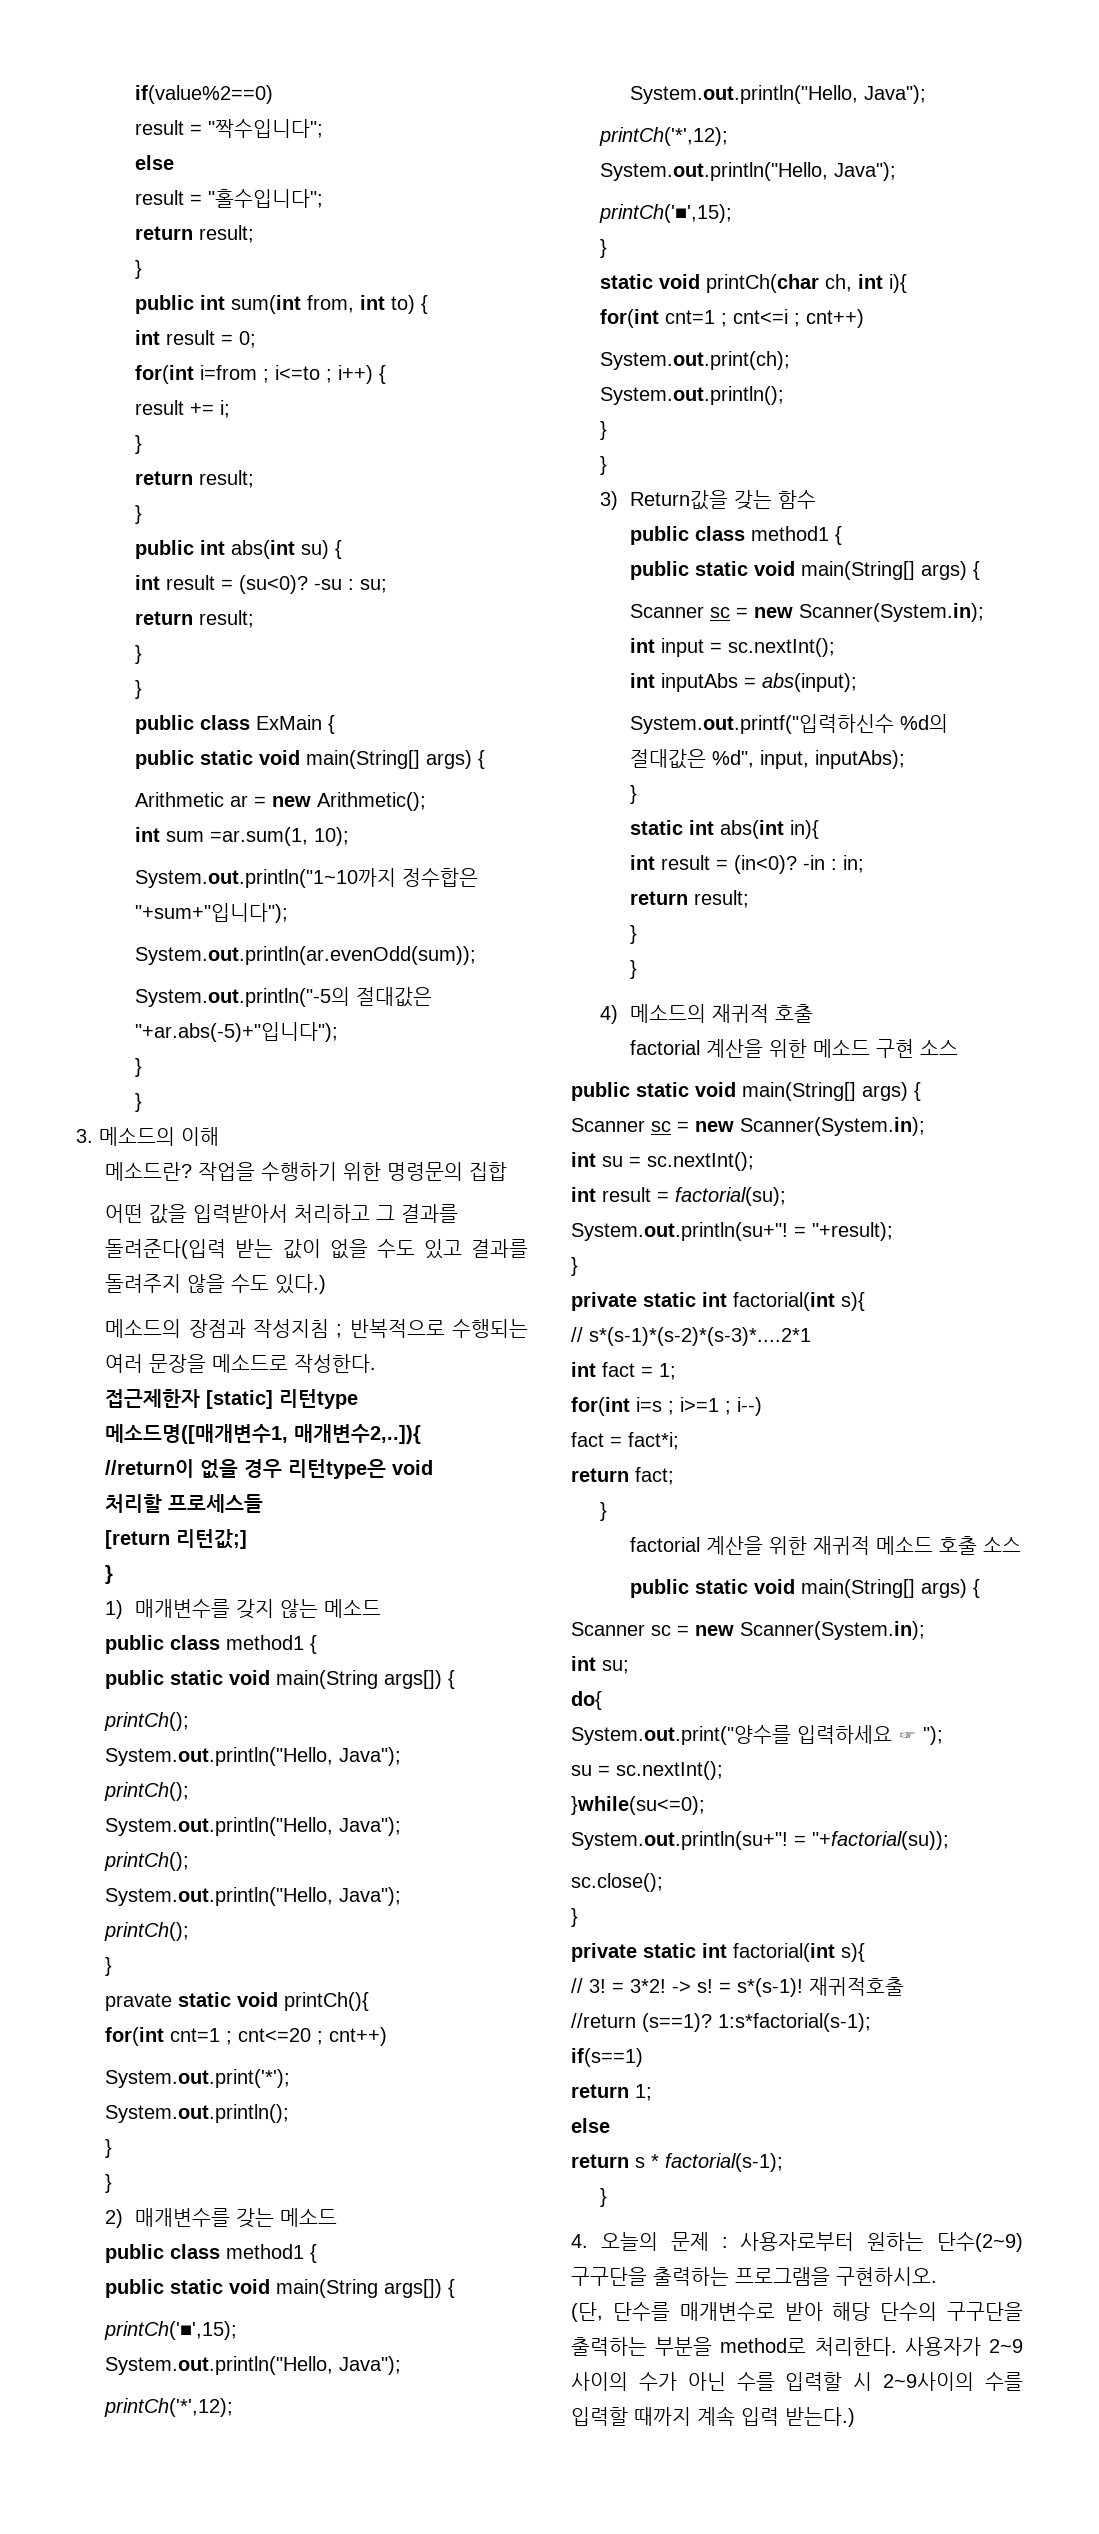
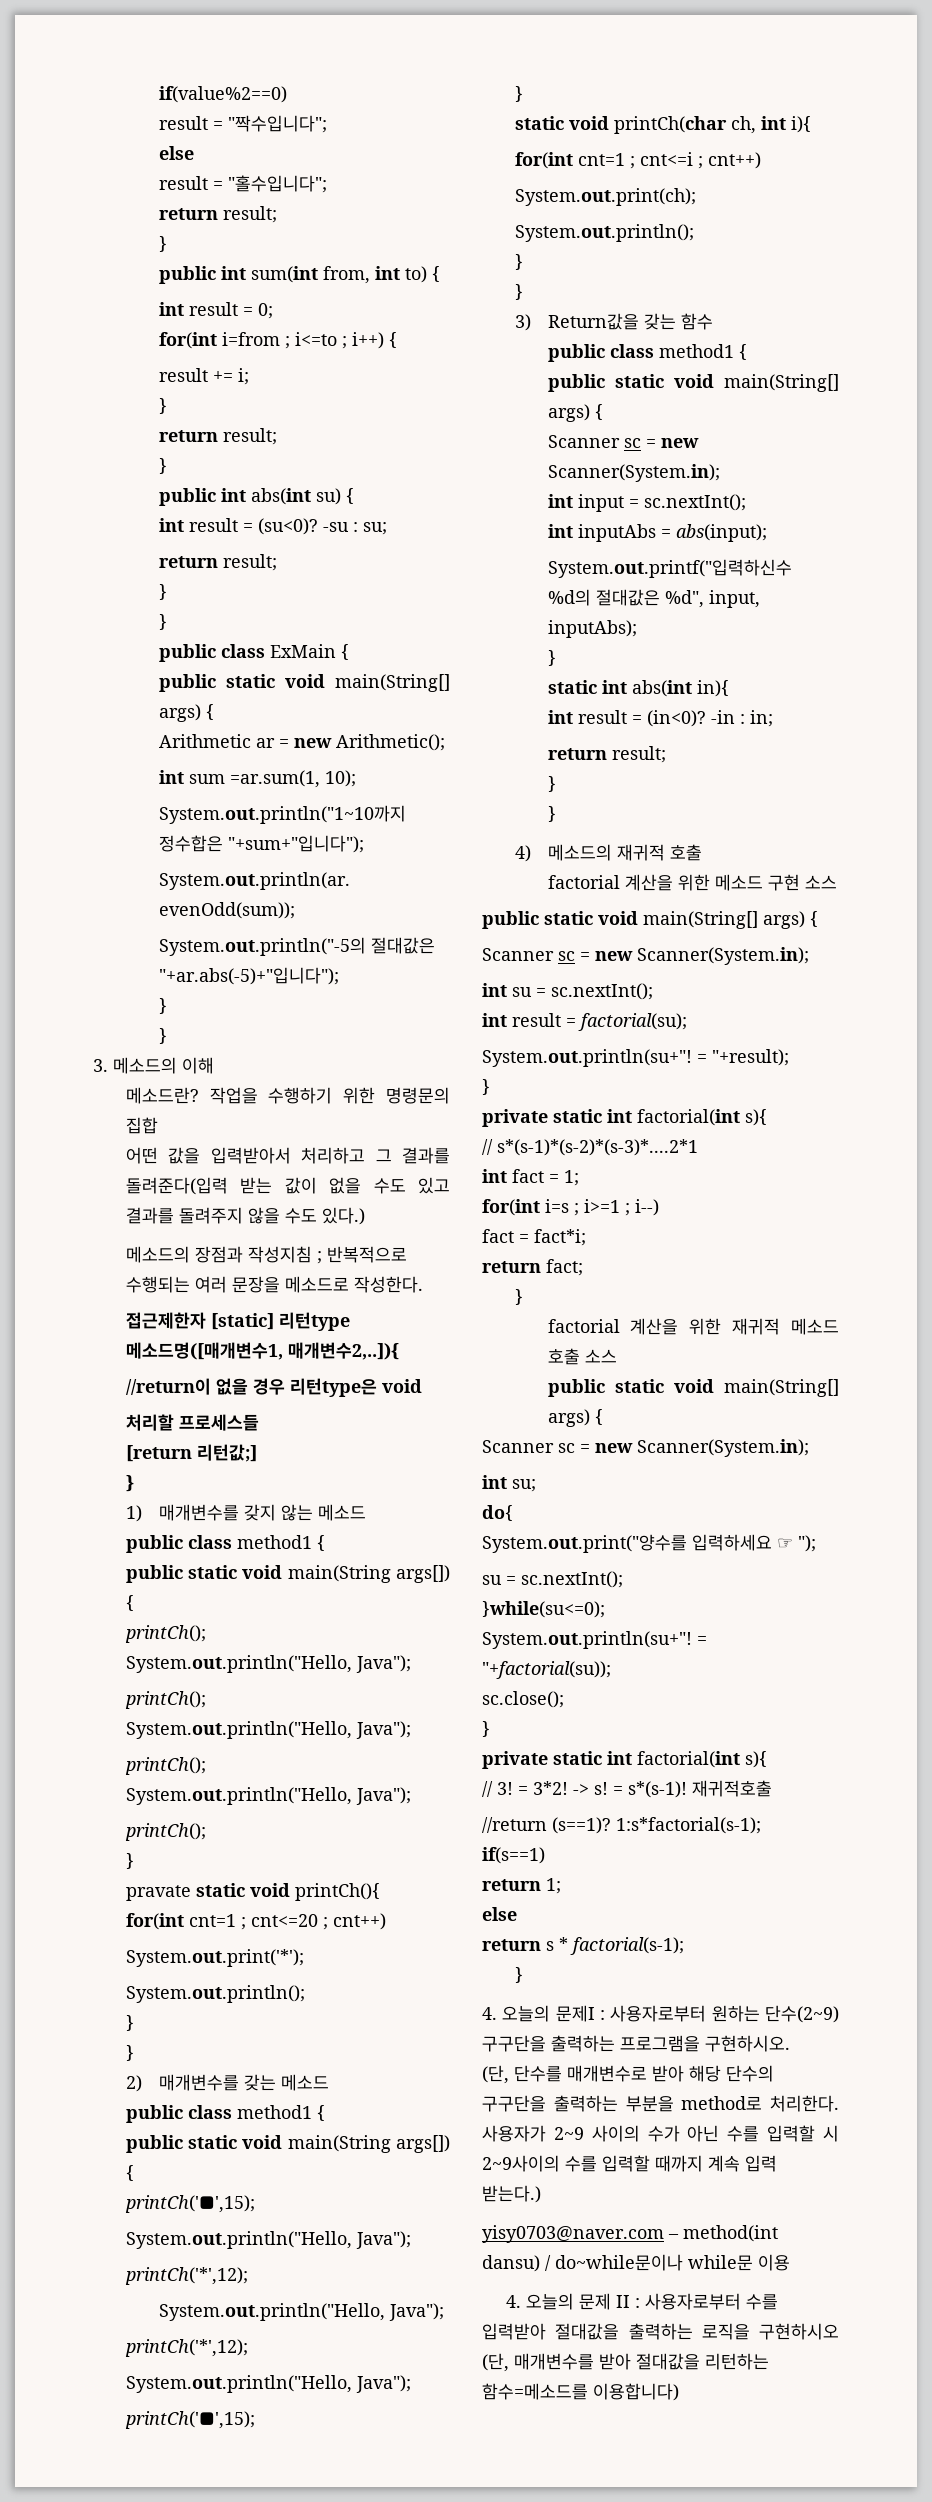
[670,2232,709,2251] 문제 -> [555,2005,595,2022] 문제I
(855, 2417) none -> [482,2225,778,2243] [482,2254,790,2272] [506,2293,779,2310] [482,2323,839,2340] [482,2353,769,2372] [482,2383,679,2401] // yisy0703@naver.com – method(int dansu) / do~while문이나 while문 이용 // 4. 오늘의 문제 II : 사용자로부터 수를 입력받아 절대값을 출력하는 로직을 구현하시오 (단, 매개변수를 받아 절대값을 리턴하는 함수=메소드를 이용합니다)

